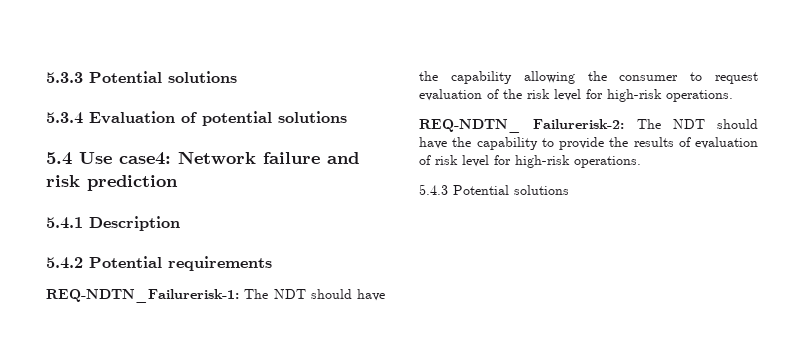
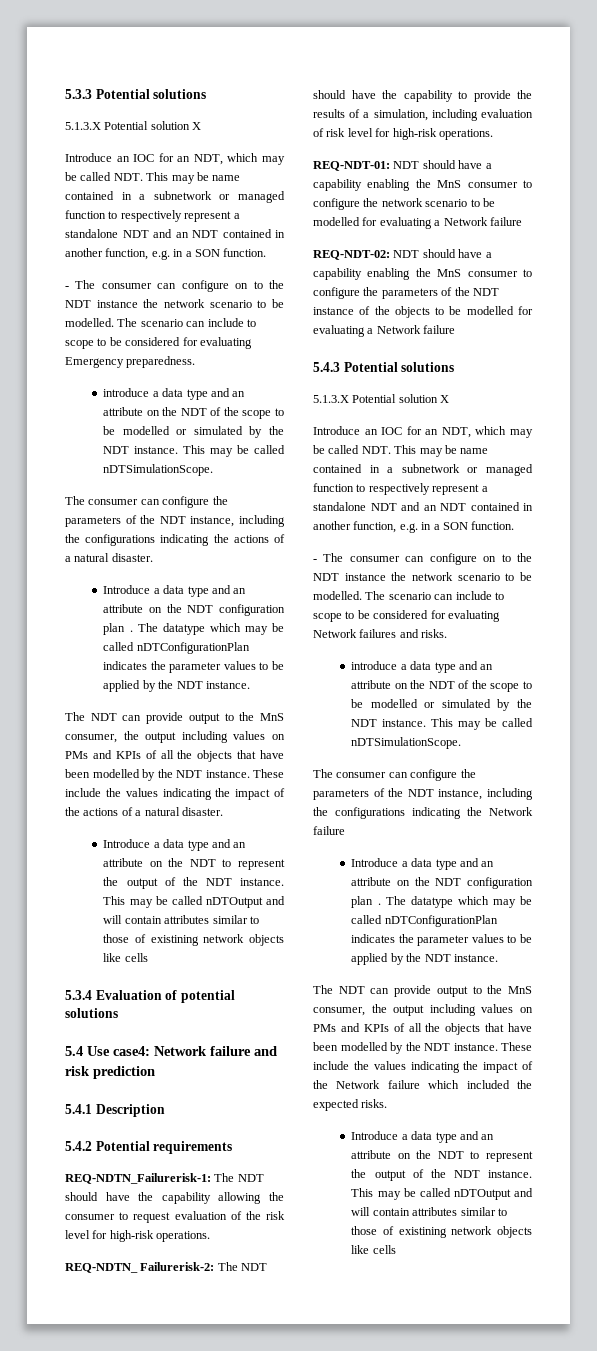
(237, 77) none -> [65,121,202,130] [65,153,285,165] [65,172,241,184] [65,191,285,203] [65,210,240,222] [65,229,285,238] [65,248,267,260] [65,280,284,292] [65,299,284,308] [65,318,256,327] [65,337,252,349] [65,356,196,368] [103,388,246,400] [103,407,284,419] [103,426,284,438] [103,445,285,457] [103,464,214,476] [65,496,228,508] [65,515,285,527] [65,534,285,546] [65,553,153,562] [103,585,247,597] [103,604,285,616] [103,623,284,635] [103,642,250,654] [103,661,284,673] [103,680,250,692] [65,712,284,724] [65,731,285,743] [65,750,284,762] [65,769,284,781] [65,788,285,800] [65,807,223,816] [103,839,247,851] [103,858,285,870] [103,877,284,889] [103,896,285,908] [103,915,259,924] [103,934,284,946] [103,953,148,962] // 5.1.3.X Potential solution X // Introduce an IOC for an NDT, which may be called NDT. This may be name contained in a subnetwork or managed function to respectively represent a standalone NDT and an NDT contained in another function, e.g. in a SON function. // - The consumer can configure on to the NDT instance the network scenario to be modelled. The scenario can include to scope to be considered for evaluating Emergency preparedness. // introduce a data type and an attribute on the NDT of the scope to be modelled or simulated by the NDT instance. This may be called nDTSimulationScope. // The consumer can configure the parameters of the NDT instance, including the configurations indicating the actions of a natural disaster. // Introduce a data type and an attribute on the NDT configuration plan . The datatype which may be called nDTConfigurationPlan indicates the parameter values to be applied by the NDT instance. // The NDT can provide output to the MnS consumer, the output including values on PMs and KPIs of all the objects that have been modelled by the NDT instance. These include the values indicating the impact of the actions of a natural disaster. // Introduce a data type and an attribute on the NDT to represent the output of the NDT instance. This may be called nDTOutput and will contain attributes similar to those of existining network objects like cells
(691, 142) none -> [363,109,478,121] a simulation, including
[419,184,569,195] 5.4.3 Potential solutions -> [313,160,492,171] [313,179,532,191] [313,198,495,210] [313,217,522,229] [313,249,492,260] [313,268,532,280] [313,287,499,299] [313,306,533,318] [313,325,456,337] [313,362,455,372] [313,394,450,403] [313,426,533,438] [313,445,489,457] [313,464,533,476] [313,483,488,495] [313,502,533,511] [313,521,515,533] [313,553,532,565] [313,572,532,581] [313,591,504,600] [313,610,500,622] [313,629,448,638] [351,661,494,673] [351,680,532,692] [351,699,532,711] [351,718,533,730] [351,737,462,749] [313,769,476,781] [313,788,533,800] [313,807,533,819] [313,826,345,835] [351,858,495,870] [351,877,533,889] [351,896,532,908] [351,915,498,927] [351,934,532,946] [351,953,498,965] [313,985,532,997] [313,1004,533,1016] [313,1023,532,1035] [313,1042,532,1054] [313,1061,533,1073] [313,1080,532,1089] [313,1099,388,1111] [351,1131,495,1143] [351,1150,533,1162] [351,1169,532,1181] [351,1188,533,1200] [351,1207,507,1216] [351,1226,532,1238] [351,1245,396,1254] REQ-NDT-01: NDT should have a capability enabling the MnS consumer to configure the network scenario to be modelled for evaluating a Network failure // REQ-NDT-02: NDT should have a capability enabling the MnS consumer to configure the parameters of the NDT instance of the objects to be modelled for evaluating a Network failure // 5.4.3 Potential solutions // 5.1.3.X Potential solution X // Introduce an IOC for an NDT, which may be called NDT. This may be name contained in a subnetwork or managed function to respectively represent a standalone NDT and an NDT contained in another function, e.g. in a SON function. // - The consumer can configure on to the NDT instance the network scenario to be modelled. The scenario can include to scope to be considered for evaluating Network failures and risks. // introduce a data type and an attribute on the NDT of the scope to be modelled or simulated by the NDT instance. This may be called nDTSimulationScope. // The consumer can configure the parameters of the NDT instance, including the configurations indicating the Network failure // Introduce a data type and an attribute on the NDT configuration plan . The datatype which may be called nDTConfigurationPlan indicates the parameter values to be applied by the NDT instance. // The NDT can provide output to the MnS consumer, the output including values on PMs and KPIs of all the objects that have been modelled by the NDT instance. These include the values indicating the impact of the Network failure which included the expected risks. // Introduce a data type and an attribute on the NDT to represent the output of the NDT instance. This may be called nDTOutput and will contain attributes similar to those of existining network objects like cells

